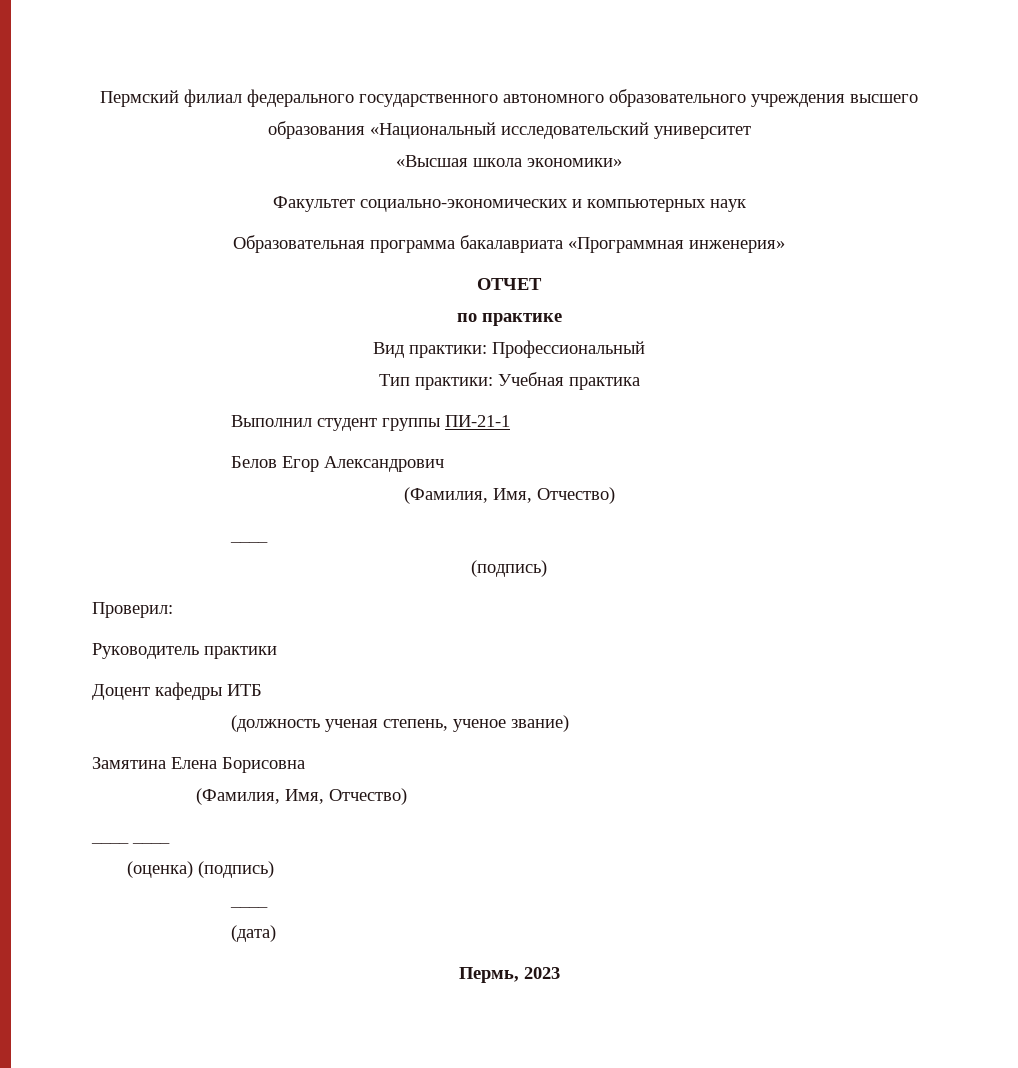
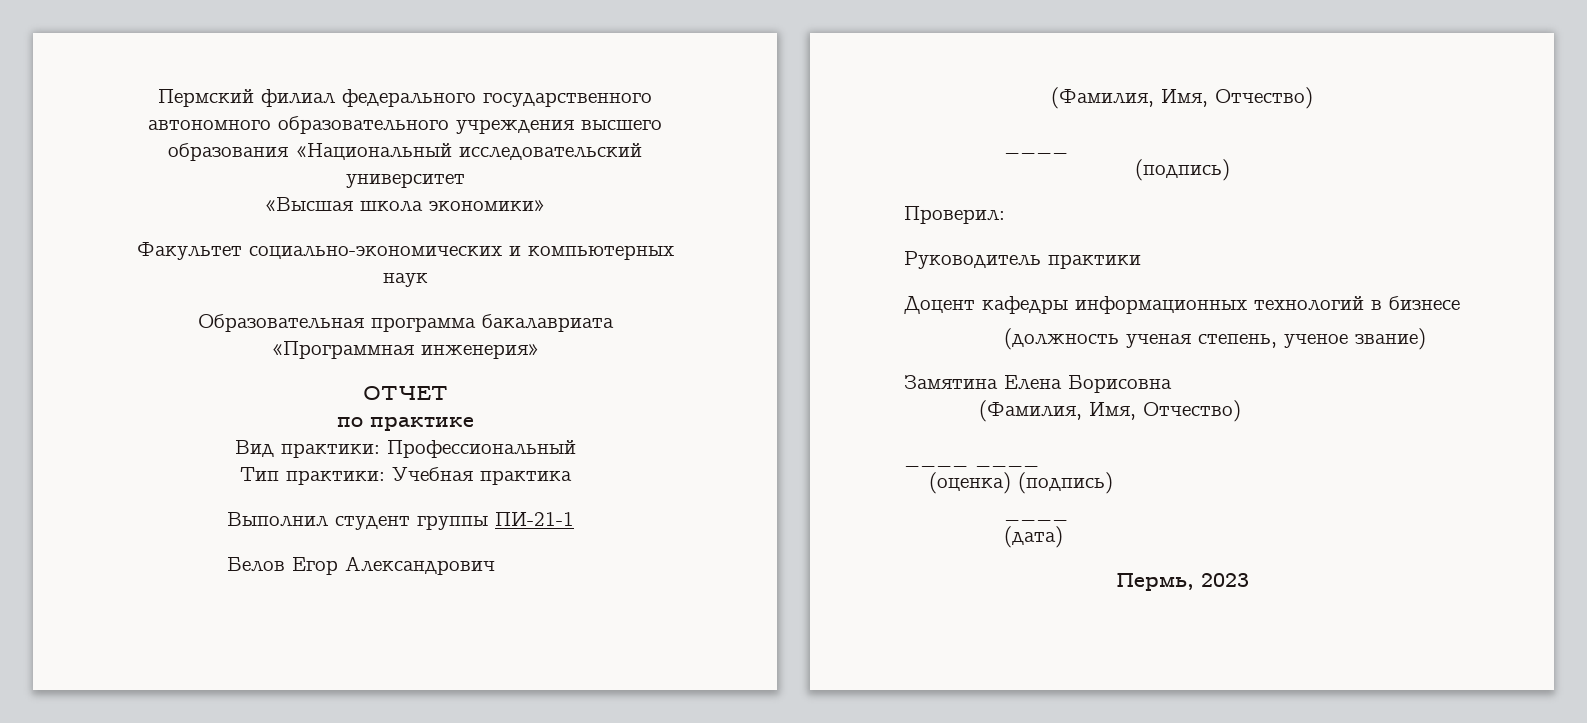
[227,684,262,696] ИТБ -> [1075,296,1460,314] информационных технологий в бизнесе

